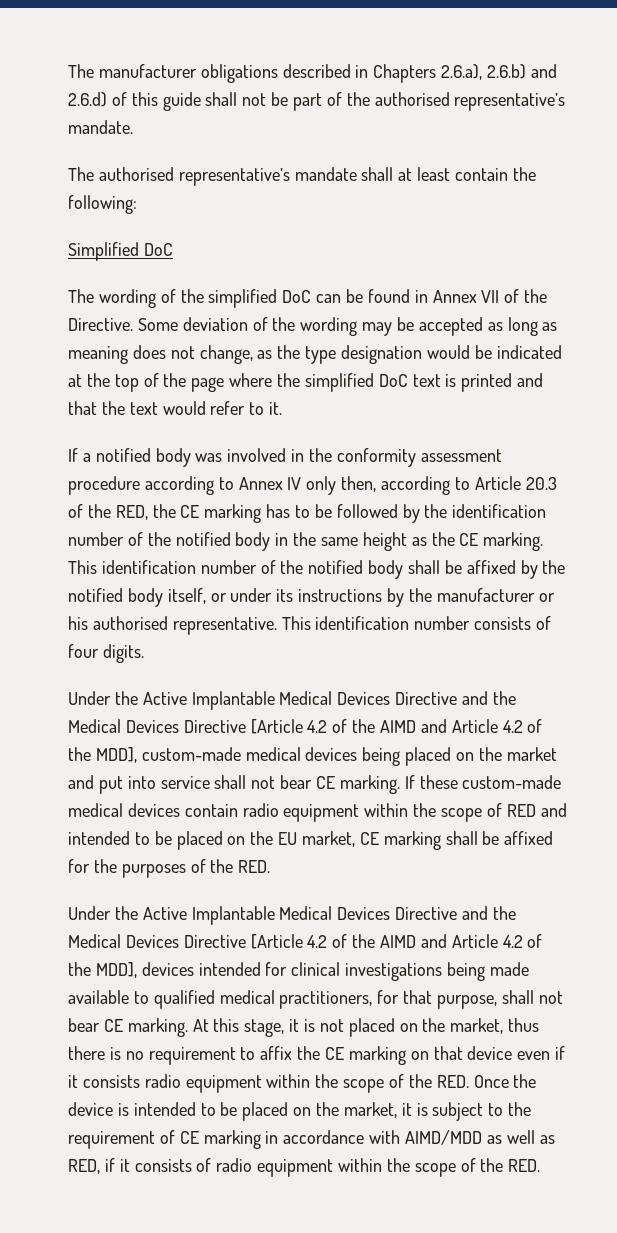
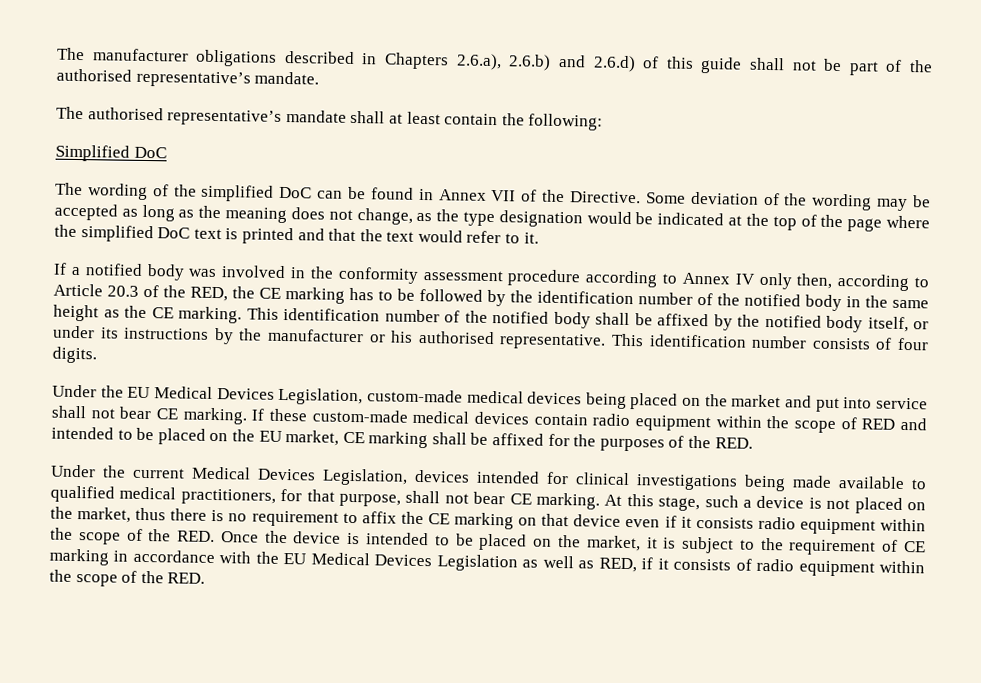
(558, 326) none -> [198,205,222,219] the
[142,691,516,710] [68,719,543,734] [68,747,137,763] Active Implantable Medical Devices Directive and the Medical Devices Directive [Article 4.2 of the AIMD and Article 4.2 of the MDD], -> [127,386,364,406] EU Medical Devices Legislation,
[142,906,516,925] [68,934,543,949] [68,962,137,978] Active Implantable Medical Devices Directive and the Medical Devices Directive [Article 4.2 of the AIMD and Article 4.2 of the MDD], -> [132,466,408,486] current Medical Devices Legislation,
[289,1019,300,1032] it -> [704,495,805,509] such a device
[405,1130,483,1145] AIMD/MDD -> [255,551,518,572] the EU Medical Devices Legislation

